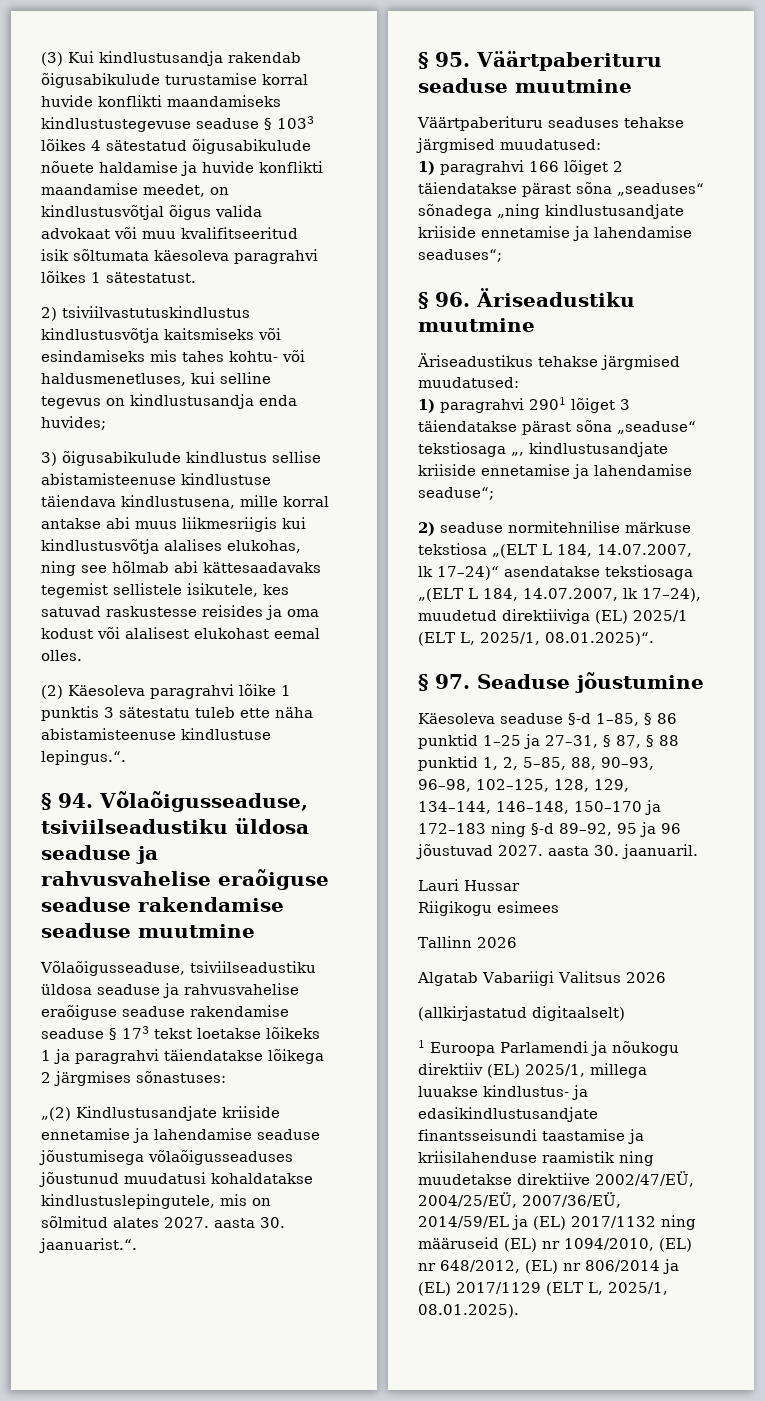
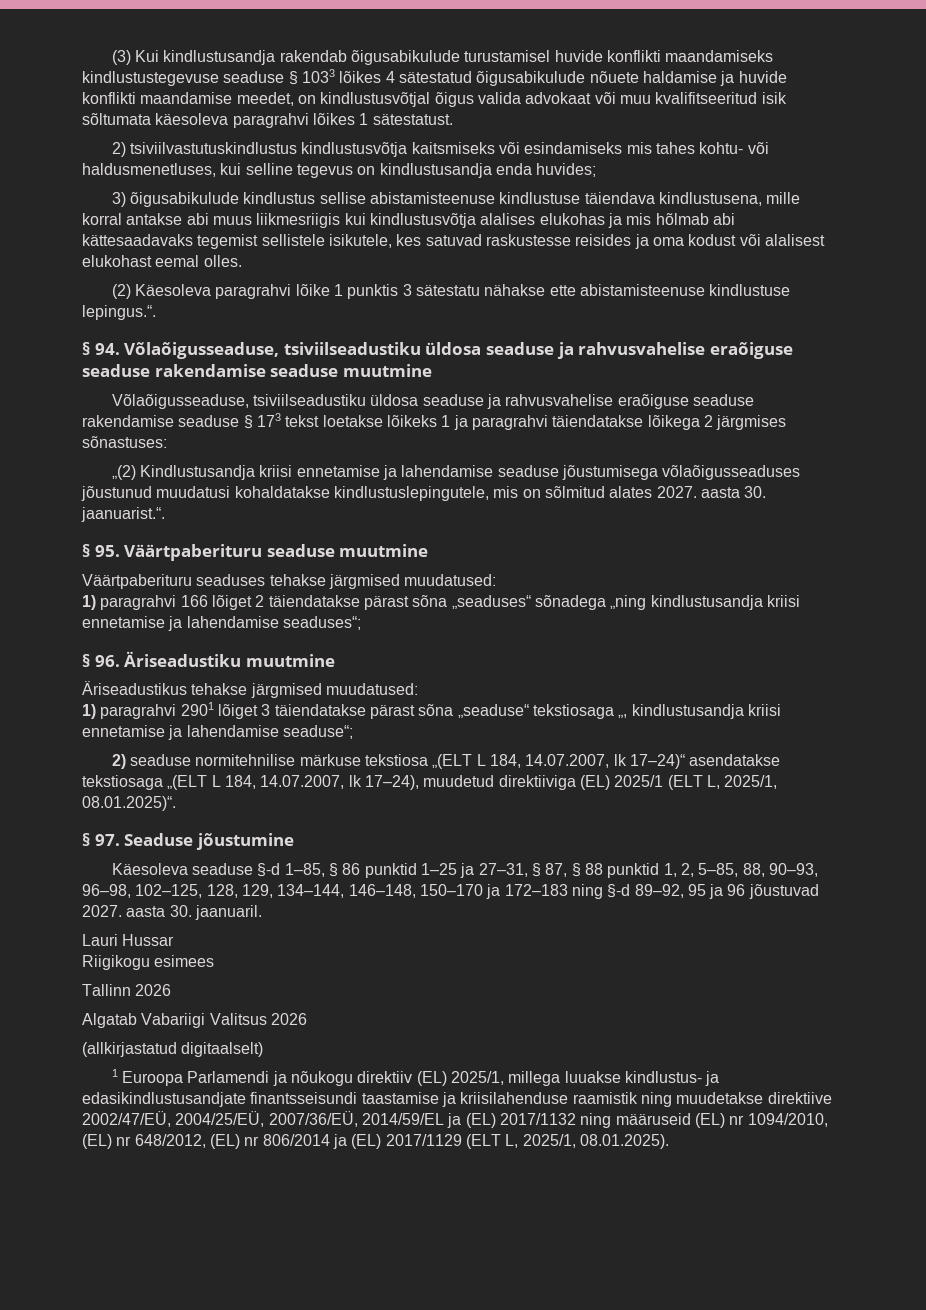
[165,73,308,85] turustamise korral -> [464,50,551,62] turustamisel
[227,540,301,553] [41,561,107,576] elukohas, ning see -> [539,213,652,228] elukohas ja mis
[195,707,313,718] tuleb ette näha -> [484,284,576,296] nähakse ette
[76,1106,280,1121] Kindlustusandjate kriiside -> [140,465,293,480] Kindlustusandja kriisi
[545,204,684,219] [418,226,476,238] kindlustusandjate kriiside -> [650,595,800,610] kindlustusandja kriisi
[529,442,668,457] [418,464,476,476] kindlustusandjate kriiside -> [631,704,781,719] kindlustusandja kriisi

